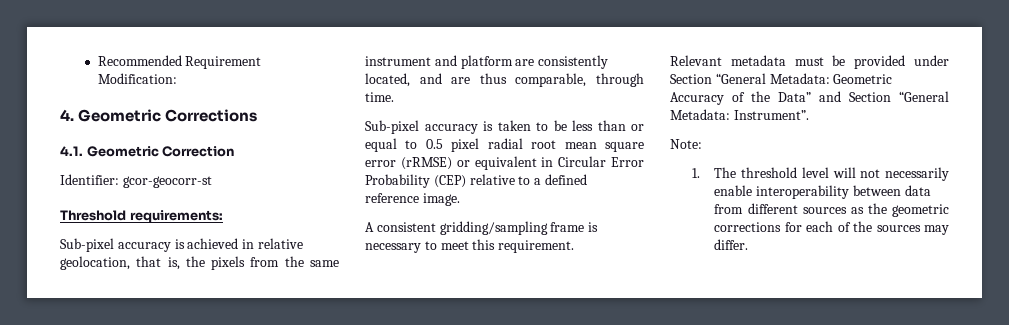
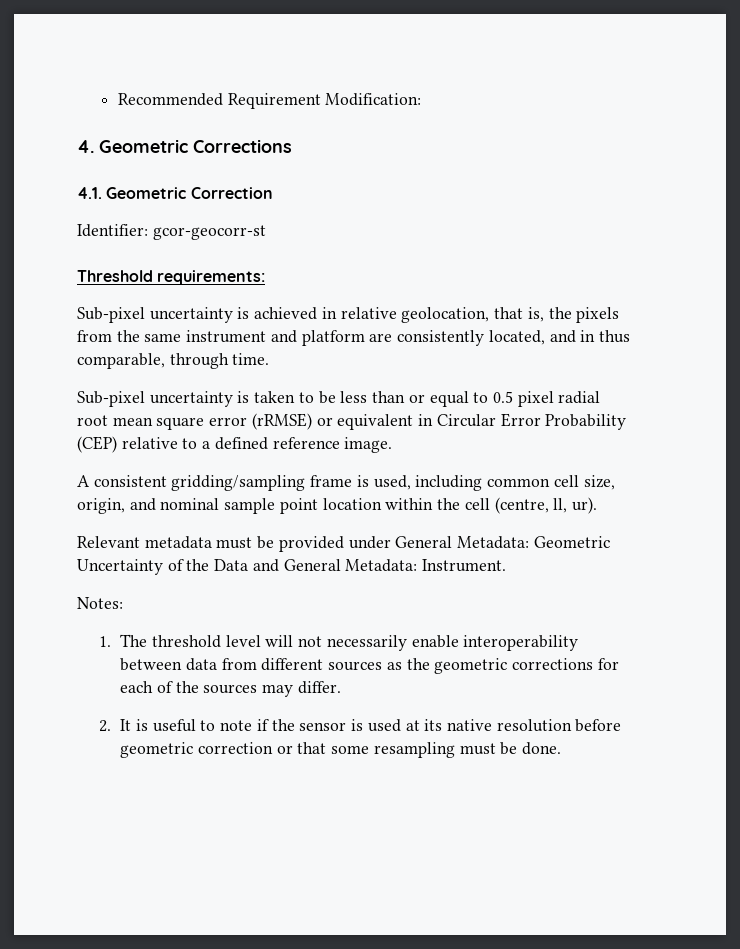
[117,242,171,252] accuracy -> [149,307,233,323] uncertainty
[451,77,471,84] are -> [580,330,596,342] in
[424,124,478,134] accuracy -> [149,391,233,407] uncertainty
[365,239,575,253] necessary to meet this requirement. -> [373,475,615,491] [77,497,597,514] used, including common cell size, origin, and nominal sample point location within the cell (centre, ll, ur).
[670,73,766,84] Section “General -> [395,536,453,548] General
[670,91,949,105] [670,109,809,120] [670,139,702,149] Accuracy of the Data” and Section “General Metadata: Instrument”. // Note: -> [77,559,507,575] [77,597,123,609] Uncertainty of the Data and General Metadata: Instrument. // Notes:
(749, 244) none -> [98,719,622,732] [120,742,562,758] // 2. It is useful to note if the sensor is used at its native resolution before geometric correction or that some resampling must be done.

